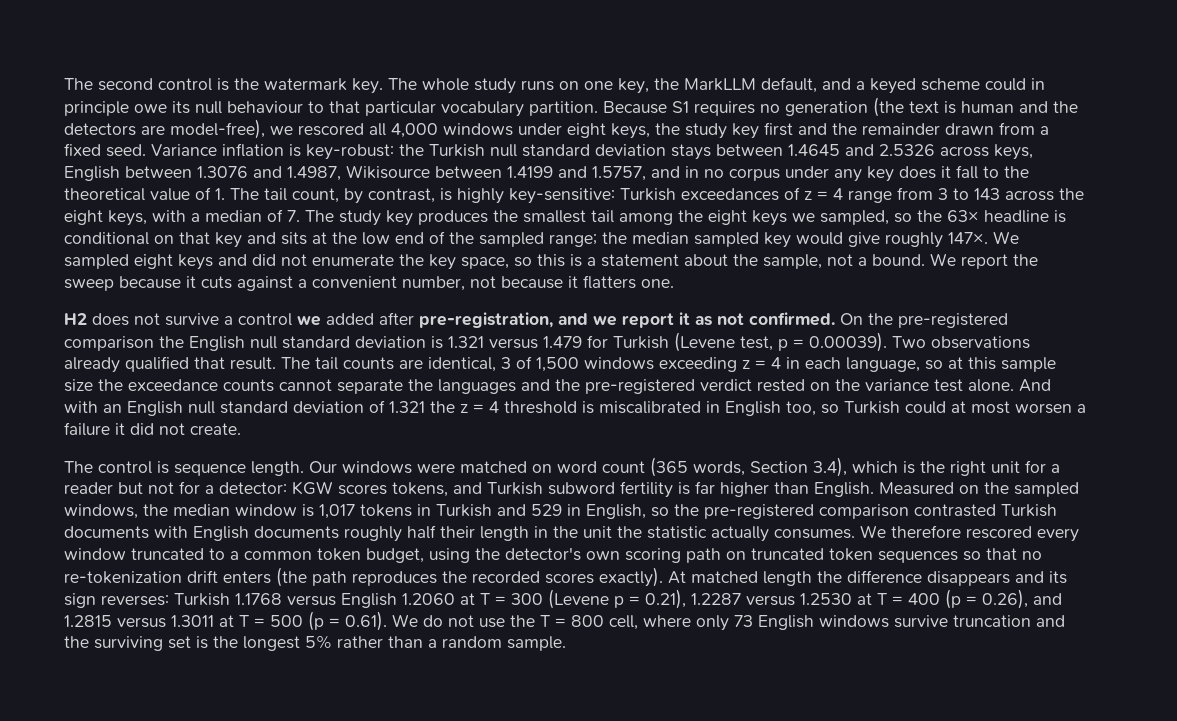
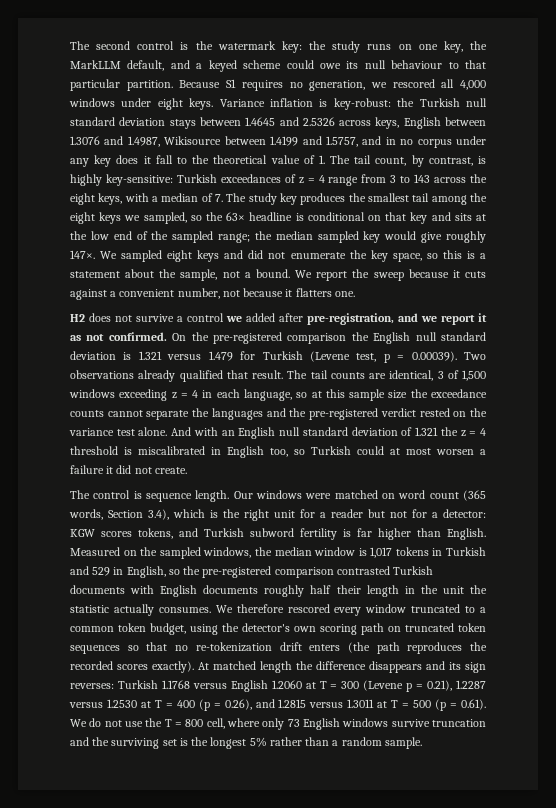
[352,78,469,94] key. The whole -> [281,41,327,53] key: the
[1031,78,1045,90] [64,101,129,116] in principle -> (314, 64) none
[441,101,524,117] vocabulary -> (120, 85) none
[785,97,1078,117] [64,119,265,139] generation (the text is human and the detectors are model-free), -> [309,80,366,91] generation,
[611,122,1049,139] [64,143,146,157] keys, the study key first and the remainder drawn from a fixed seed. -> [189,98,214,110] keys.

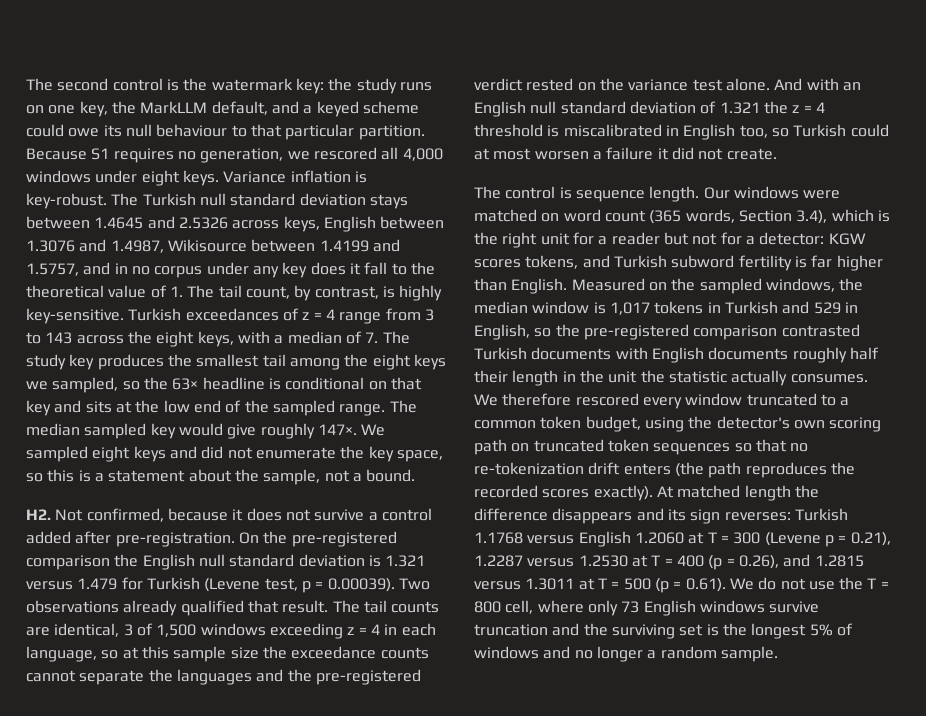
[333,98,415,110] key-robust: the -> [26,193,139,209] key-robust. The
[105,174,173,186] key-sensitive: -> [26,308,124,324] key-sensitive.
[218,231,272,243] range; the -> [339,400,417,416] range. The
[295,269,486,281] [70,288,355,300] [70,314,85,322] We report the sweep because it cuts against a convenient number, not because it flatters one. // H2 -> [26,508,244,522] // H2. Not confirmed, because it
[226,316,242,322] we -> (432, 514) none
[307,313,487,325] [70,332,167,341] pre-registration, and we report it as not confirmed. -> [115,532,235,547] pre-registration.
[269,737,330,746] rather than -> [836,623,853,636] [474,646,643,662] of windows and no longer

